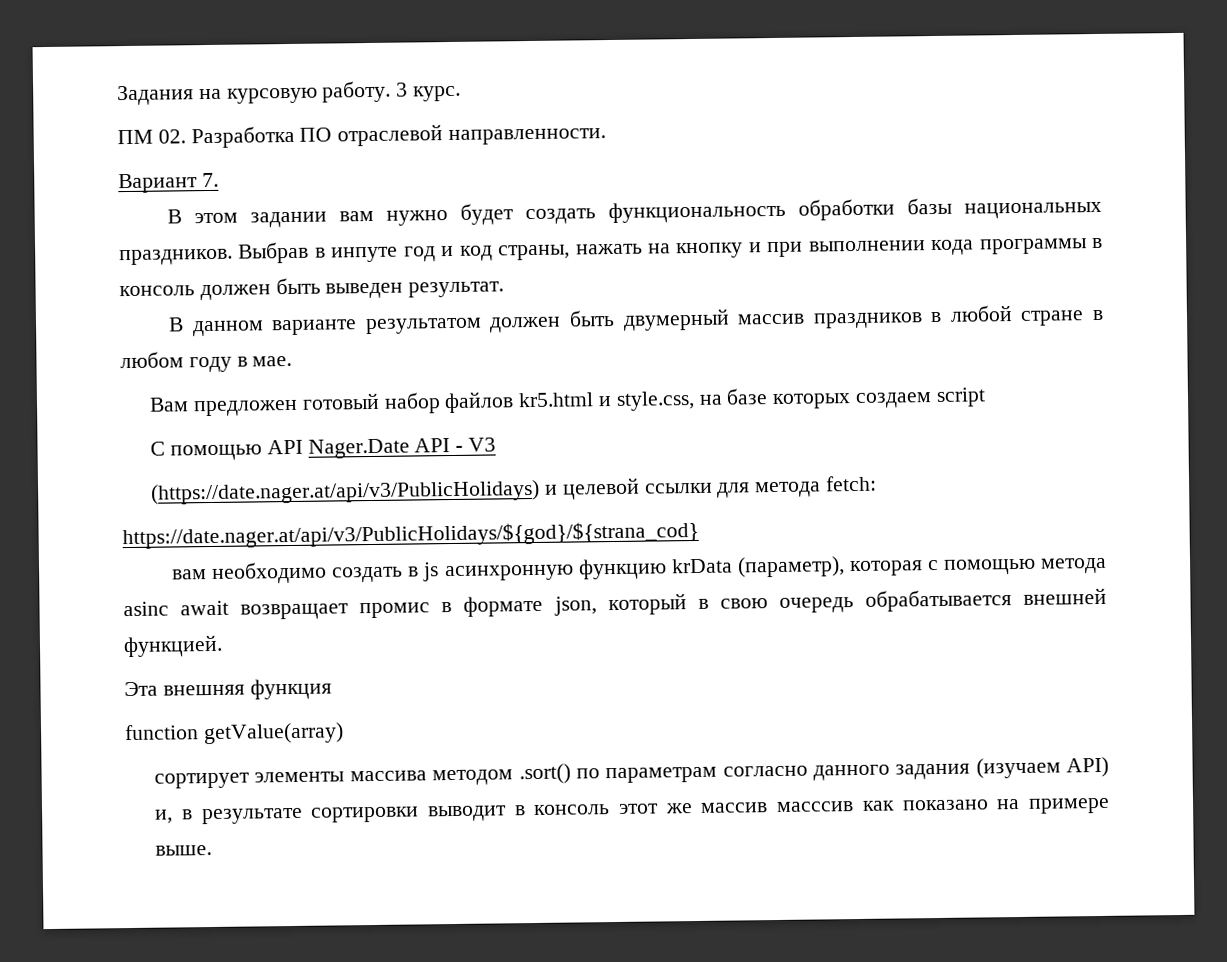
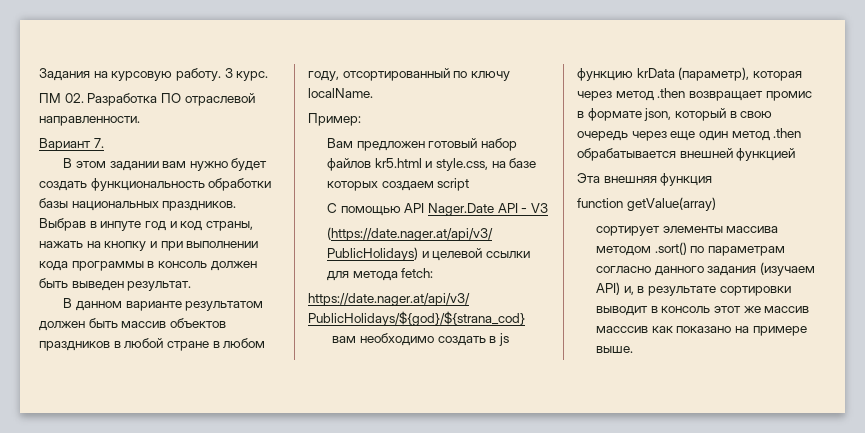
[622,308,806,331] двумерный массив -> [121,318,226,328] массив объектов
[188,355,293,373] году в мае. -> [308,68,510,81] [308,88,373,98] [308,113,361,126] году, отсортированный по ключу localName. // Пример:
[444,564,574,582] асинхронную -> (509, 339) none
[927,557,1107,575] [123,600,230,617] с помощью метода asinc await -> [577,88,686,101] через метод .then
(854, 605) none -> [631,128,802,141] через еще один метод .then
[123,634,223,658] функцией. -> [736,148,796,161] функцией

